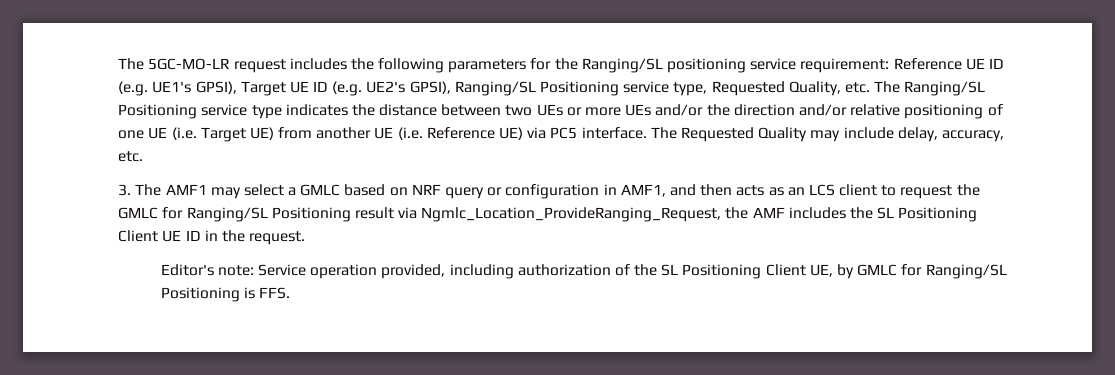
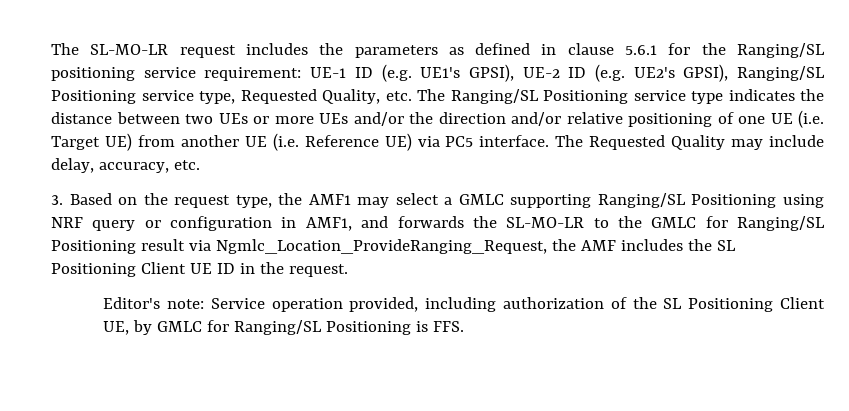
[118,58,230,70] The 5GC-MO-LR -> [51,43,169,55] The SL-MO-LR
[378,58,527,73] following parameters -> [354,43,658,58] parameters as defined in clause 5.6.1
[893,58,985,70] Reference UE -> [310,67,347,78] UE-1
[240,81,309,96] Target UE -> [522,67,560,78] UE-2
[135,184,162,196] The -> [69,193,303,208] Based on the request type, the
[344,184,408,196] based on -> [510,193,824,208] supporting Ranging/SL Positioning using
[700,184,953,199] then acts as an LCS client to request -> [397,216,609,228] forwards the SL-MO-LR to

